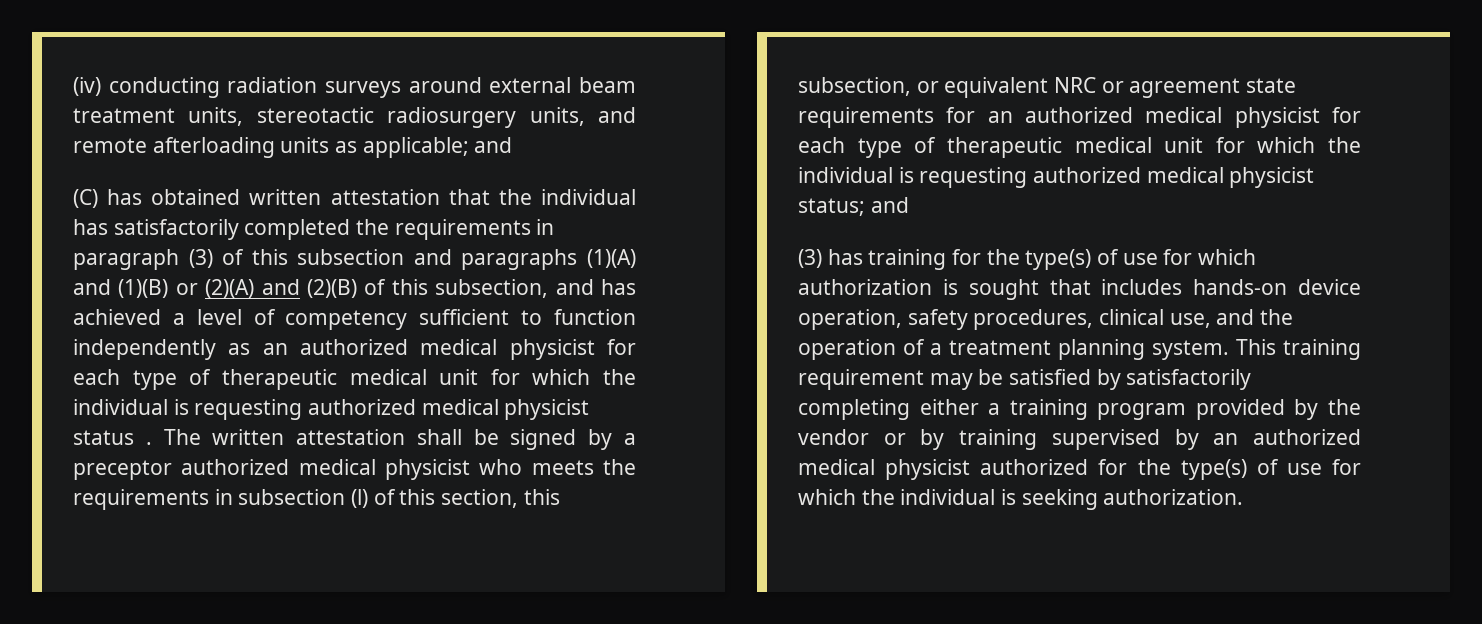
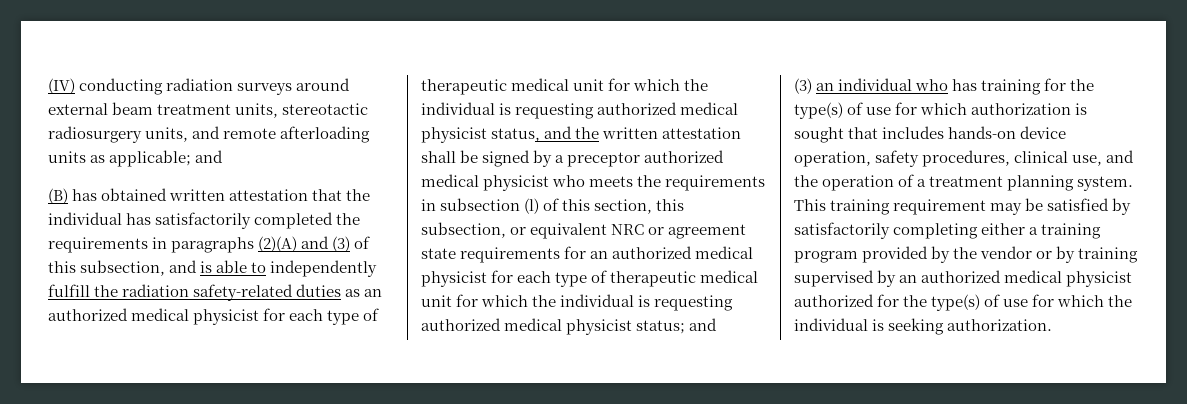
[73,77,101,96] (iv) -> [48,78,75,94] (IV)
[73,189,98,208] (C) -> [48,188,68,204] (B)
[73,249,636,270] [73,279,198,298] paragraph (3) of this subsection and paragraphs (1)(A) and (1)(B) or -> [171,237,255,253] paragraphs
[307,279,357,298] (2)(B) -> [332,236,351,252] (3)
[600,279,636,295] [73,309,636,330] [73,339,216,360] has achieved a level of competency sufficient to function independently -> [200,260,378,277] [48,284,342,301] is able to independently fulfill the radiation safety-related duties
[73,429,201,445] status . The -> [491,126,600,142] status, and the
(822, 258) none -> [816,78,949,91] an individual who

